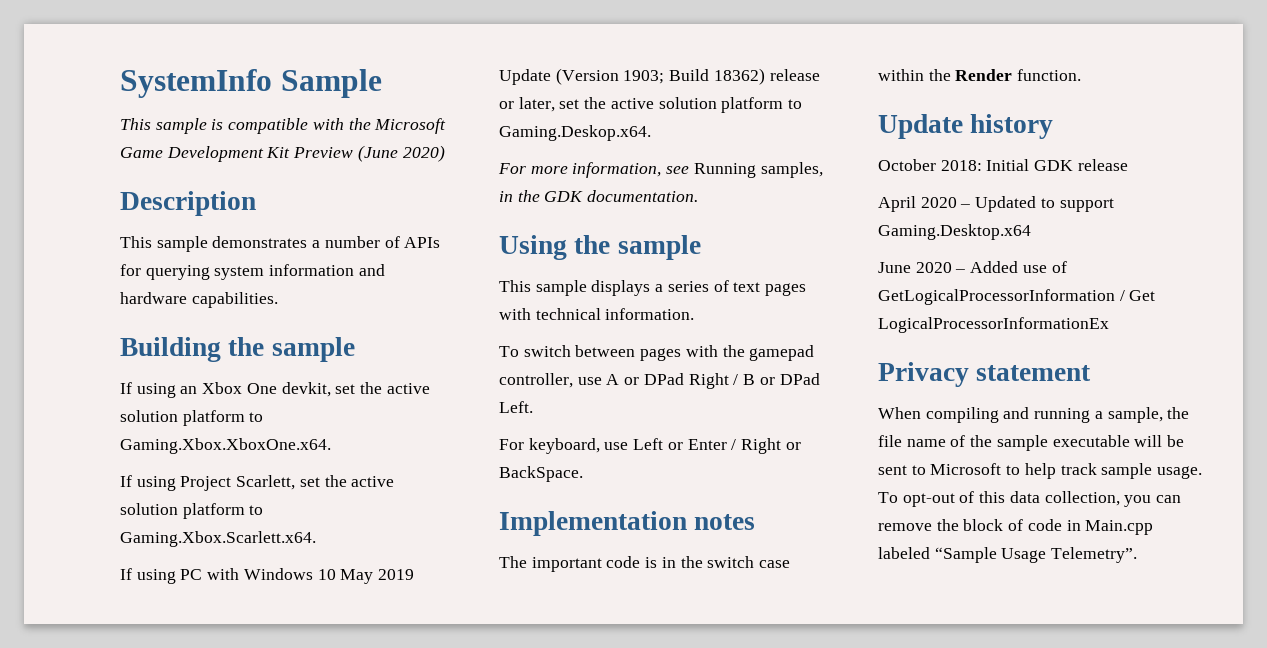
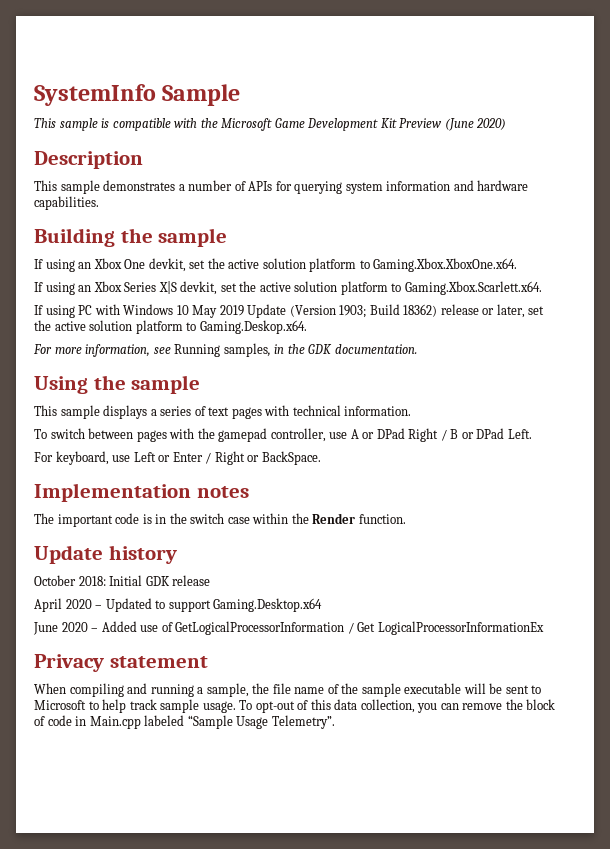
[180,475,296,491] Project Scarlett, -> [78,281,218,295] an Xbox Series X|S devkit,

